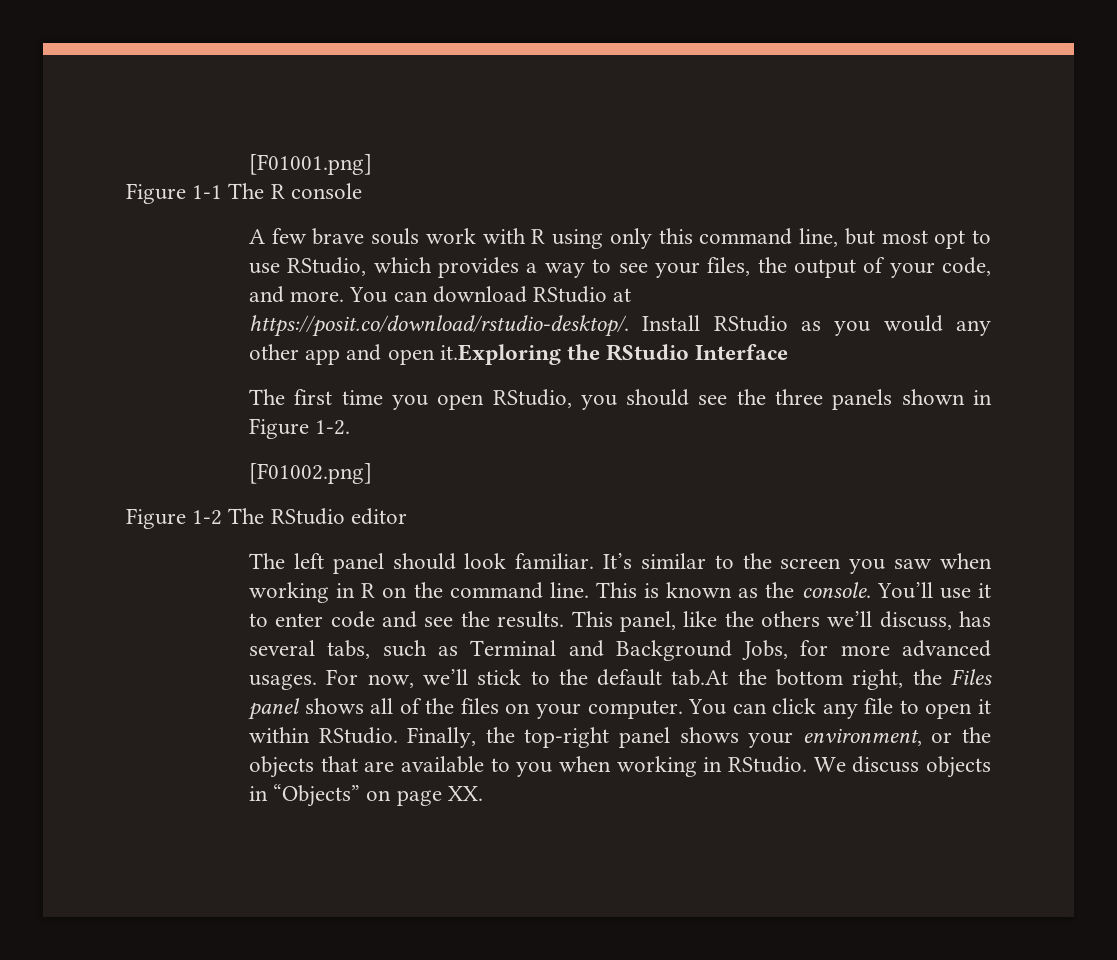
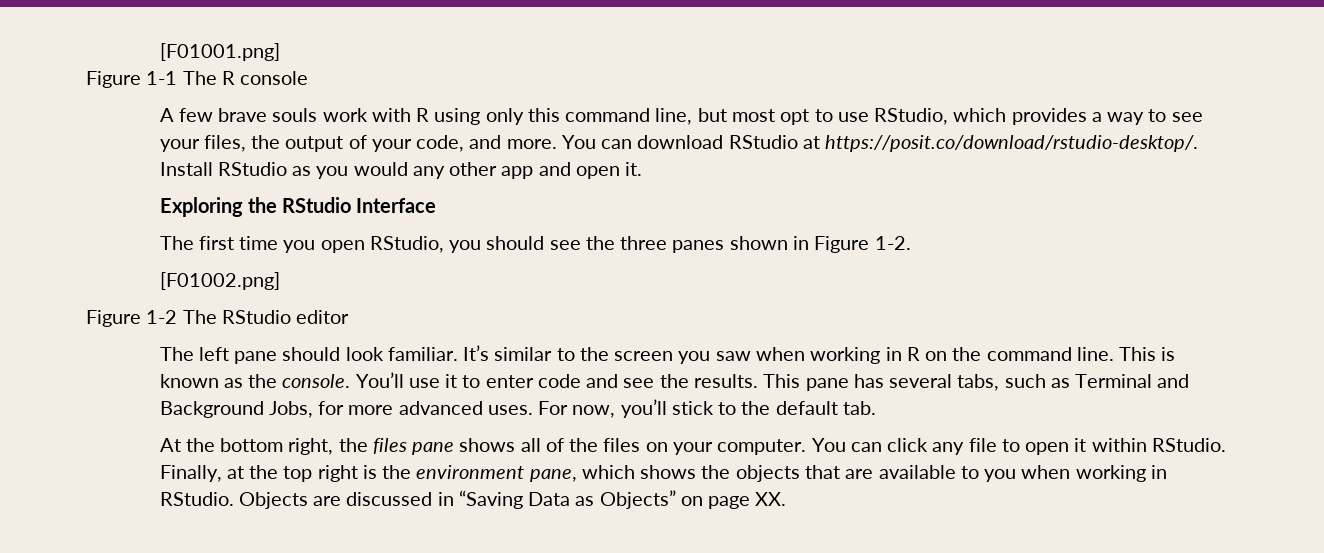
[439,344,561,365] it.Exploring -> [625,162,643,176] [159,197,243,217] it. // Exploring
[832,389,893,410] panels -> [672,240,725,253] panes
[332,553,384,574] panel -> [234,351,278,364] pane
[619,611,952,632] panel, like the others we’ll discuss, -> [805,378,849,391] pane
[248,674,317,690] usages. -> [487,405,533,415] uses.
[422,669,468,685] we’ll -> [620,399,667,418] you’ll
[671,669,729,686] tab.At -> [842,401,876,415] [159,438,181,452] tab. // At
[950,669,992,685] [247,698,300,720] Files panel -> [372,438,455,455] files pane
[485,727,953,748] the top-right panel shows your environment, or -> [226,465,697,482] at the top right is the environment pane, which shows
[813,756,991,778] [248,784,361,807] We discuss objects in “Objects” -> [238,490,676,509] Objects are discussed in “Saving Data as Objects”

